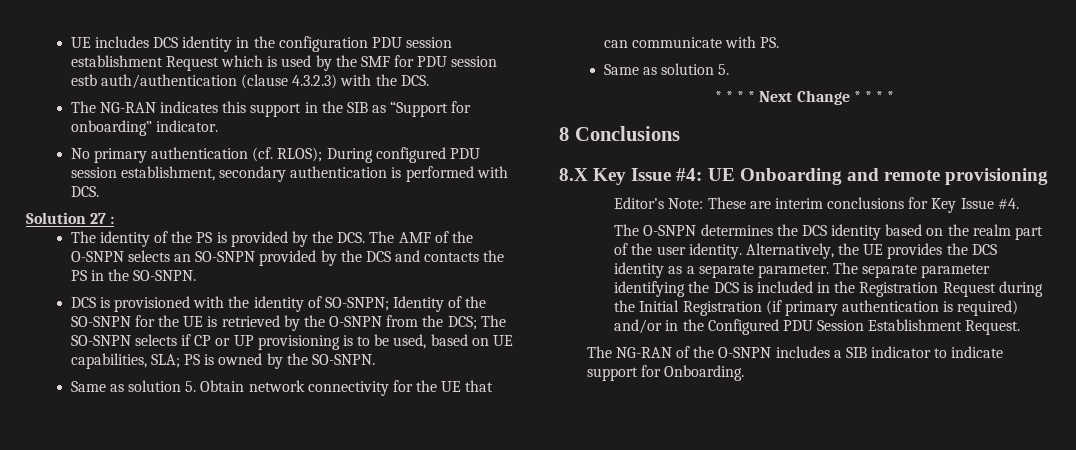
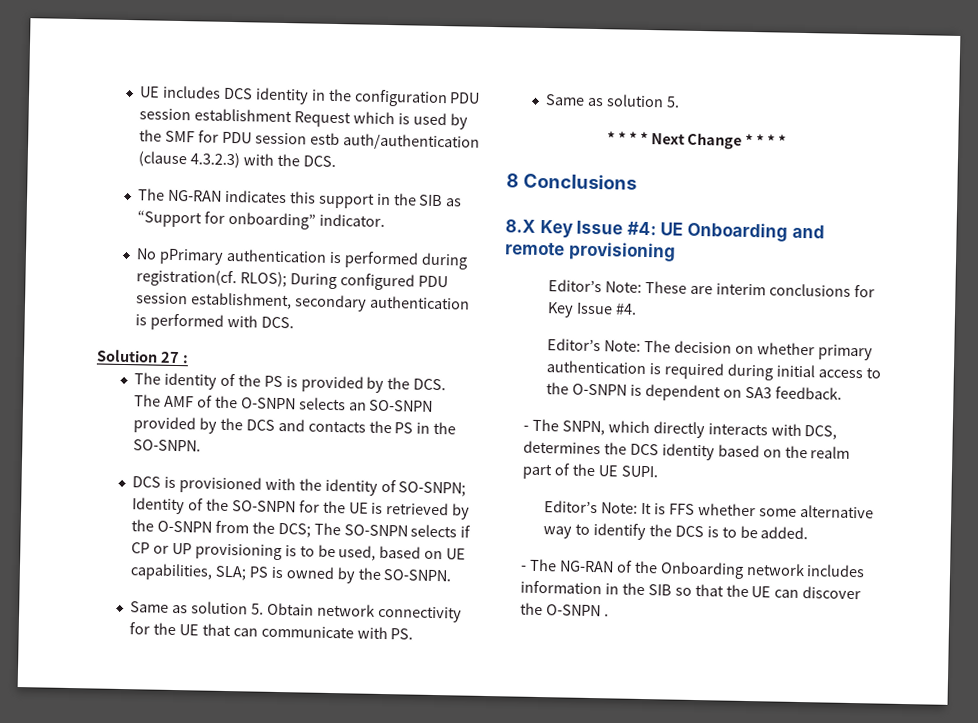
[93,147,274,163] primary authentication (cf. -> [158,248,468,270] [136,269,238,288] pPrimary authentication is performed during registration(cf.
[614,224,697,236] The O-SNPN -> [547,338,873,361] [546,360,881,381] [546,382,842,402] [523,418,838,440] Editor’s Note: The decision on whether primary authentication is required during initial access to the O-SNPN is dependent on SA3 feedback. // - The SNPN, which directly interacts with DCS,
[656,243,997,259] [614,262,991,278] [614,281,1043,297] [614,300,1019,316] [614,319,1021,335] [586,346,1004,358] [586,365,744,381] user identity. Alternatively, the UE provides the DCS identity as a separate parameter. The separate parameter identifying the DCS is included in the Registration Request during the Initial Registration (if primary authentication is required) and/or in the Configured PDU Session Establishment Request. // The NG-RAN of the O-SNPN includes a SIB indicator to indicate support for Onboarding. -> [597,465,659,478] [544,500,874,519] [543,523,809,541] [520,558,866,579] [520,580,862,600] [520,602,609,617] UE SUPI. // Editor’s Note: It is FFS whether some alternative way to identify the DCS is to be added. // - The NG-RAN of the Onboarding network includes information in the SIB so that the UE can discover the O-SNPN .

